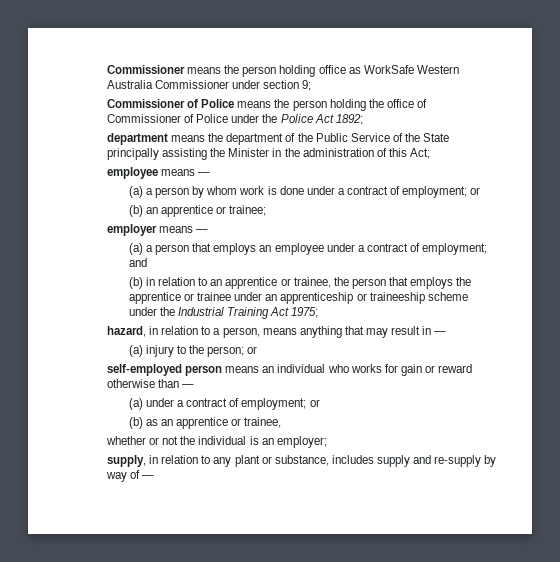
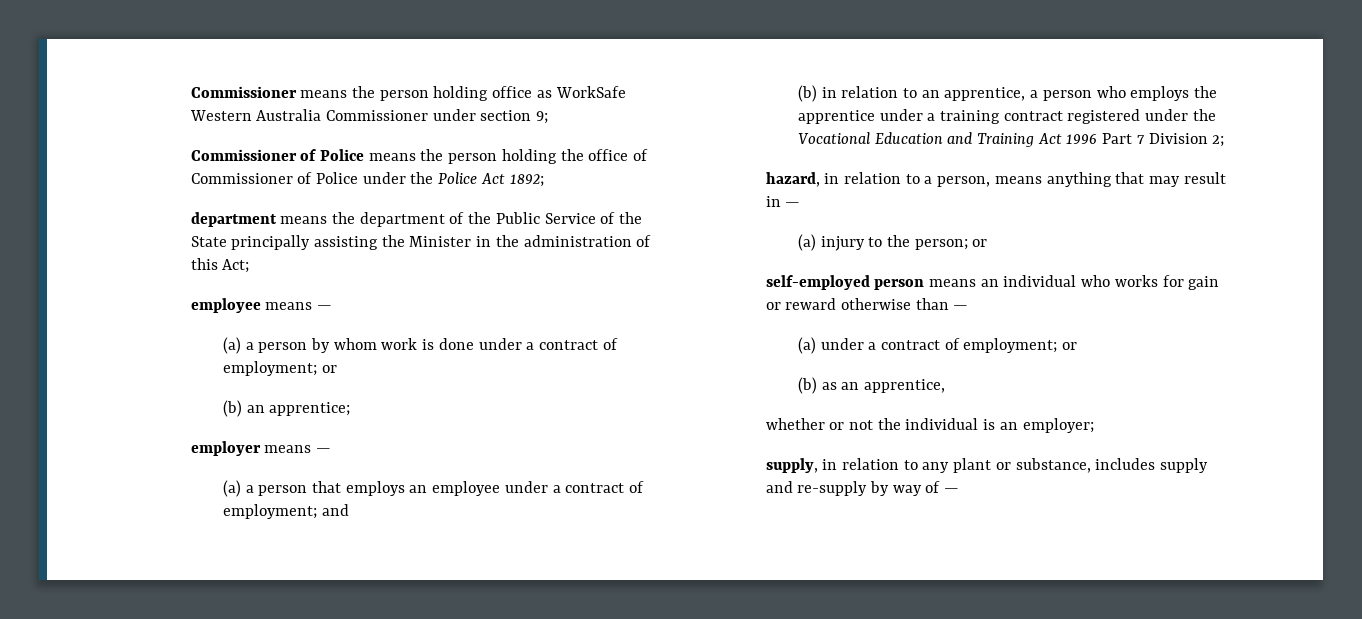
[161,205,267,217] apprentice or trainee; -> [269,402,351,416] apprentice;
[225,277,472,289] [128,292,468,304] [128,307,319,319] apprentice or trainee, the person that employs the apprentice or trainee under an apprenticeship or traineeship scheme under the Industrial Training Act 1975; -> [944,86,1218,101] [797,109,1216,124] [797,132,1225,147] apprentice, a person who employs the apprentice under a training contract registered under the Vocational Education and Training Act 1996 Part 7 Division 2;
[176,417,282,429] apprentice or trainee, -> [863,379,945,393] apprentice,

